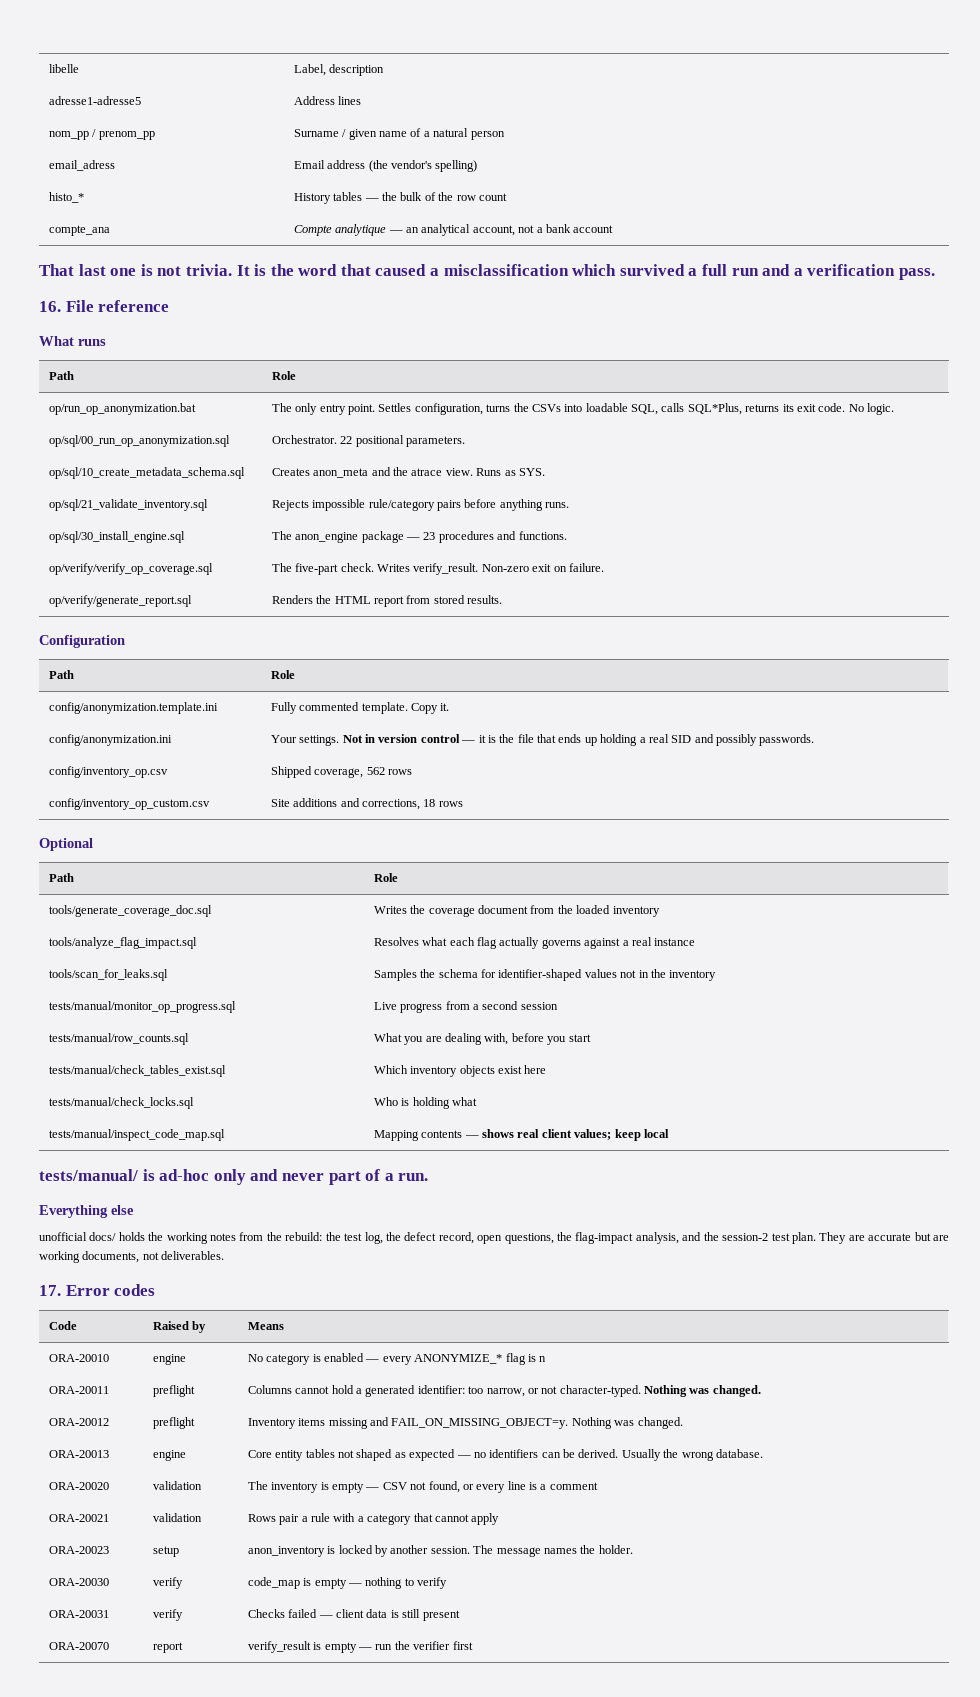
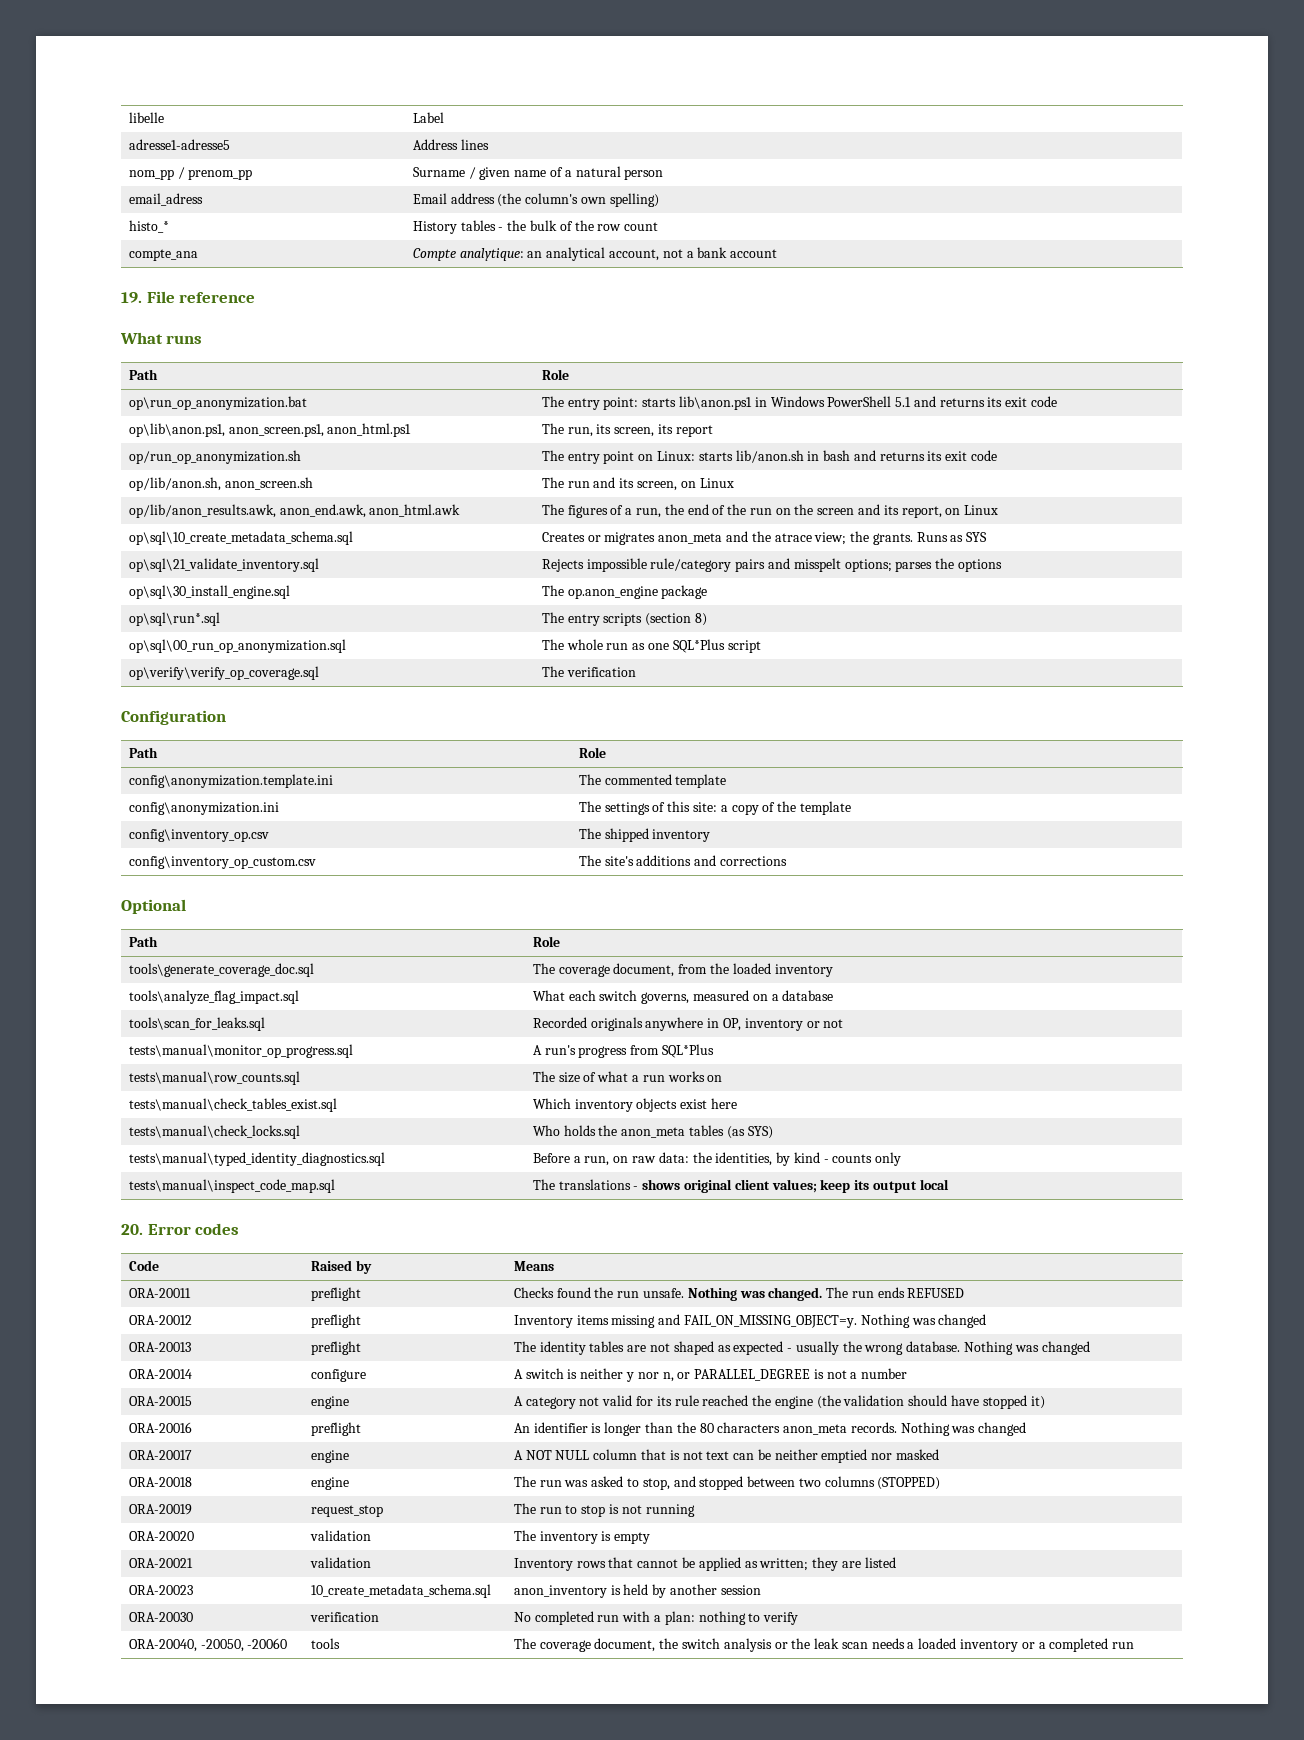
[293,64,385,76] Label, description -> [412,112,444,123] Label
[391,160,433,169] vendor's -> [525,193,606,204] column's own
[364,198,379,201] — -> [498,227,504,231] -
[335,224,403,236] analytique — -> [459,248,524,261] analytique:
[39,264,935,280] [39,301,61,312] That last one is not trivia. It is the word that caused a misclassification which survived a full run and a verification pass. // 16. -> [121,292,142,303] 19.
[48,403,196,415] [271,403,895,415] [48,435,230,447] [271,435,466,447] [48,467,245,479] op/run_op_anonymization.bat | The only entry point. Settles configuration, turns the CSVs into loadable SQL, calls SQL*Plus, returns its exit code. No logic. // op/sql/00_run_op_anonymization.sql | Orchestrator. 22 positional parameters. // op/sql/10_create_metadata_schema.sql -> [128,396,307,410] [541,396,1058,410] [128,423,412,437] [541,423,713,437] [128,450,301,464] [541,450,998,464] [128,477,313,491] [541,477,734,491] [128,504,461,518] [541,504,999,518] [128,531,353,545] op\run_op_anonymization.bat | The entry point: starts lib\anon.ps1 in Windows PowerShell 5.1 and returns its exit code // op\lib\anon.ps1, anon_screen.ps1, anon_html.ps1 | The run, its screen, its report // op/run_op_anonymization.sh | The entry point on Linux: starts lib/anon.sh in bash and returns its exit code // op/lib/anon.sh, anon_screen.sh | The run and its screen, on Linux // op/lib/anon_results.awk, anon_end.awk, anon_html.awk | The figures of a run, the end of the run on the screen and its report, on Linux // op\sql\10_create_metadata_schema.sql
(310, 472) none -> [587,532,656,545] or migrates
[445,468,545,476] [48,499,208,511] [271,499,570,511] [48,531,185,543] [271,531,359,543] view. Runs as SYS. // op/sql/21_validate_inventory.sql | Rejects impossible rule/category pairs before anything runs. // op/sql/30_install_engine.sql | The anon_engine -> [814,531,988,545] [128,558,319,572] [541,558,1002,572] [128,585,290,599] [541,585,658,599] view; the grants. Runs as SYS // op\sql\21_validate_inventory.sql | Rejects impossible rule/category pairs and misspelt options; parses the options // op\sql\30_install_engine.sql | The op.anon_engine
[406,531,567,543] [48,563,213,575] [271,563,604,575] [48,595,192,607] [271,595,503,607] [39,635,125,648] [48,670,74,679] [270,670,295,679] [48,702,218,714] [270,702,450,714] [48,734,172,746] [270,734,815,746] [48,766,168,778] [270,766,413,778] [48,798,210,810] [270,798,463,810] [39,838,93,851] [48,873,74,882] [373,873,398,882] [48,905,212,917] [373,905,660,917] [48,937,197,949] [373,937,696,949] [48,969,168,981] [373,969,717,981] [48,1001,236,1013] [373,1001,558,1013] [48,1033,189,1045] [373,1033,591,1045] [48,1065,226,1077] — 23 procedures and functions. // op/verify/verify_op_coverage.sql | The five-part check. Writes verify_result. Non-zero exit on failure. // op/verify/generate_report.sql | Renders the HTML report from stored results. // Configuration // Path | Role // config/anonymization.template.ini | Fully commented template. Copy it. // config/anonymization.ini | Your settings. Not in version control — it is the file that ends up holding a real SID and possibly passwords. // config/inventory_op.csv | Shipped coverage, 562 rows // config/inventory_op_custom.csv | Site additions and corrections, 18 rows // Optional // Path | Role // tools/generate_coverage_doc.sql | Writes the coverage document from the loaded inventory // tools/analyze_flag_impact.sql | Resolves what each flag actually governs against a real instance // tools/scan_for_leaks.sql | Samples the schema for identifier-shaped values not in the inventory // tests/manual/monitor_op_progress.sql | Live progress from a second session // tests/manual/row_counts.sql | What you are dealing with, before you start // tests/manual/check_tables_exist.sql -> [128,612,220,626] [541,612,707,626] [128,639,346,653] [541,639,761,653] [128,666,319,680] [541,666,636,677] [121,710,226,725] [128,747,158,758] [578,747,606,758] [128,774,333,788] [578,774,727,788] [128,802,279,815] [578,801,851,815] [128,829,269,842] [578,828,711,842] [128,856,316,869] [578,855,787,866] [121,899,186,914] [128,936,158,947] [532,936,560,947] [128,963,314,977] [532,963,833,977] [128,990,299,1004] [532,990,834,1004] [128,1017,265,1031] [532,1017,844,1031] [128,1044,353,1058] [532,1044,714,1058] [128,1071,300,1085] [532,1071,723,1083] [128,1098,337,1112] // op\sql\run*.sql | The entry scripts (section 8) // op\sql\00_run_op_anonymization.sql | The whole run as one SQL*Plus script // op\verify\verify_op_coverage.sql | The verification // Configuration // Path | Role // config\anonymization.template.ini | The commented template // config\anonymization.ini | The settings of this site: a copy of the template // config\inventory_op.csv | The shipped inventory // config\inventory_op_custom.csv | The site's additions and corrections // Optional // Path | Role // tools\generate_coverage_doc.sql | The coverage document, from the loaded inventory // tools\analyze_flag_impact.sql | What each switch governs, measured on a database // tools\scan_for_leaks.sql | Recorded originals anywhere in OP, inventory or not // tests\manual\monitor_op_progress.sql | A run's progress from SQL*Plus // tests\manual\row_counts.sql | The size of what a run works on // tests\manual\check_tables_exist.sql
[48,1097,194,1109] tests/manual/check_locks.sql -> [128,1125,300,1139] tests\manual\check_locks.sql
[401,1097,478,1109] [48,1129,225,1141] [373,1129,540,1141] is holding what // tests/manual/inspect_code_map.sql | Mapping contents — shows real -> [563,1125,773,1139] [128,1152,385,1166] [532,1152,902,1166] [128,1179,335,1193] [532,1179,732,1193] holds the anon_meta tables (as SYS) // tests\manual\typed_identity_diagnostics.sql | Before a run, on raw data: the identities, by kind - counts only // tests\manual\inspect_code_map.sql | The translations - shows original
(641, 1135) none -> [854,1180,917,1193] its output
[39,1169,429,1185] [39,1205,134,1218] [39,1232,949,1244] [39,1251,225,1263] [39,1285,61,1296] tests/manual/ is ad-hoc only and never part of a run. // Everything else // unofficial docs/ holds the working notes from the rebuild: the test log, the defect record, open questions, the flag-impact analysis, and the session-2 test plan. They are accurate but are working documents, not deliverables. // 17. -> [121,1224,143,1235] 20.
[48,1354,109,1362] [152,1354,186,1365] [247,1353,547,1365] [48,1386,109,1394] [152,1385,195,1397] [247,1385,761,1397] ORA-20010 | engine | No category is enabled — every ANONYMIZE_* flag is n // ORA-20011 | preflight | Columns cannot hold a generated identifier: too narrow, or not character-typed. Nothing was changed. -> [128,1288,191,1298] [310,1287,361,1301] [513,1287,965,1301] ORA-20011 | preflight | Checks found the run unsafe. Nothing was changed. The run ends REFUSED
[637,1417,683,1429] changed. -> [938,1314,987,1328] changed
[152,1450,186,1461] [247,1449,763,1461] engine | Core entity tables not shaped as expected — no identifiers can be derived. Usually the wrong database. -> [310,1341,361,1355] [513,1341,1090,1355] [128,1369,192,1379] [310,1369,366,1382] [513,1368,908,1382] [128,1396,192,1406] [310,1396,349,1409] [513,1395,1045,1409] [128,1422,192,1433] [310,1422,361,1436] [513,1422,1027,1436] [128,1450,192,1460] [310,1450,349,1463] [513,1449,940,1463] [128,1477,192,1487] [310,1477,349,1490] [513,1476,941,1490] [128,1504,192,1515] [310,1505,383,1517] [513,1503,695,1517] preflight | The identity tables are not shaped as expected - usually the wrong database. Nothing was changed // ORA-20014 | configure | A switch is neither y nor n, or PARALLEL_DEGREE is not a number // ORA-20015 | engine | A category not valid for its rule reached the engine (the validation should have stopped it) // ORA-20016 | preflight | An identifier is longer than the 80 characters anon_meta records. Nothing was changed // ORA-20017 | engine | A NOT NULL column that is not text can be neither emptied nor masked // ORA-20018 | engine | The run was asked to stop, and stopped between two columns (STOPPED) // ORA-20019 | request_stop | The run to stop is not running
[365,1481,598,1493] [48,1514,109,1522] [152,1513,202,1522] [247,1513,500,1525] — CSV not found, or every line is a comment // ORA-20021 | validation | Rows pair a rule with a category that cannot apply -> [128,1558,193,1568] [309,1557,371,1568] [513,1557,896,1571] // ORA-20021 | validation | Inventory rows that cannot be applied as written; they are listed
[152,1546,179,1557] setup -> [310,1584,491,1598] 10_create_metadata_schema.sql
[338,1545,373,1554] locked -> [623,1584,649,1595] held
[430,1545,633,1557] [48,1578,109,1586] [152,1577,183,1589] [247,1577,448,1589] [48,1610,109,1618] [152,1609,183,1621] [247,1609,460,1621] [48,1642,109,1650] [152,1642,183,1653] [247,1641,473,1653] session. The message names the holder. // ORA-20030 | verify | code_map is empty — nothing to verify // ORA-20031 | verify | Checks failed — client data is still present // ORA-20070 | report | verify_result is empty — run the verifier first -> [720,1585,761,1595] [128,1612,193,1622] [309,1612,379,1622] [513,1611,799,1625] [128,1638,288,1652] [310,1638,340,1649] [513,1638,1135,1652] session // ORA-20030 | verification | No completed run with a plan: nothing to verify // ORA-20040, -20050, -20060 | tools | The coverage document, the switch analysis or the leak scan needs a loaded inventory or a completed run

